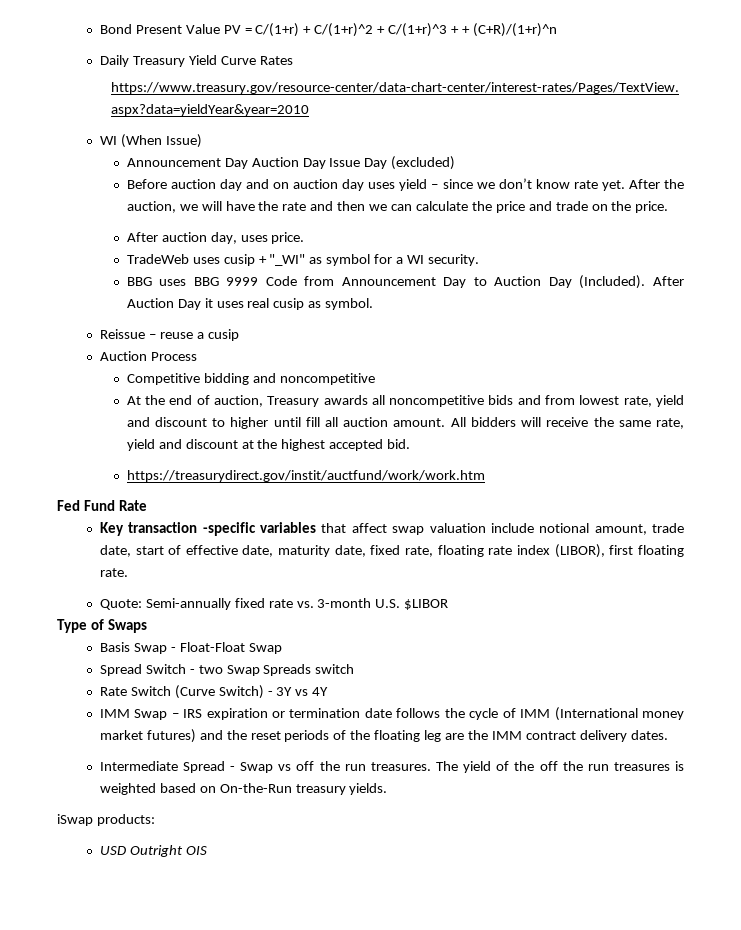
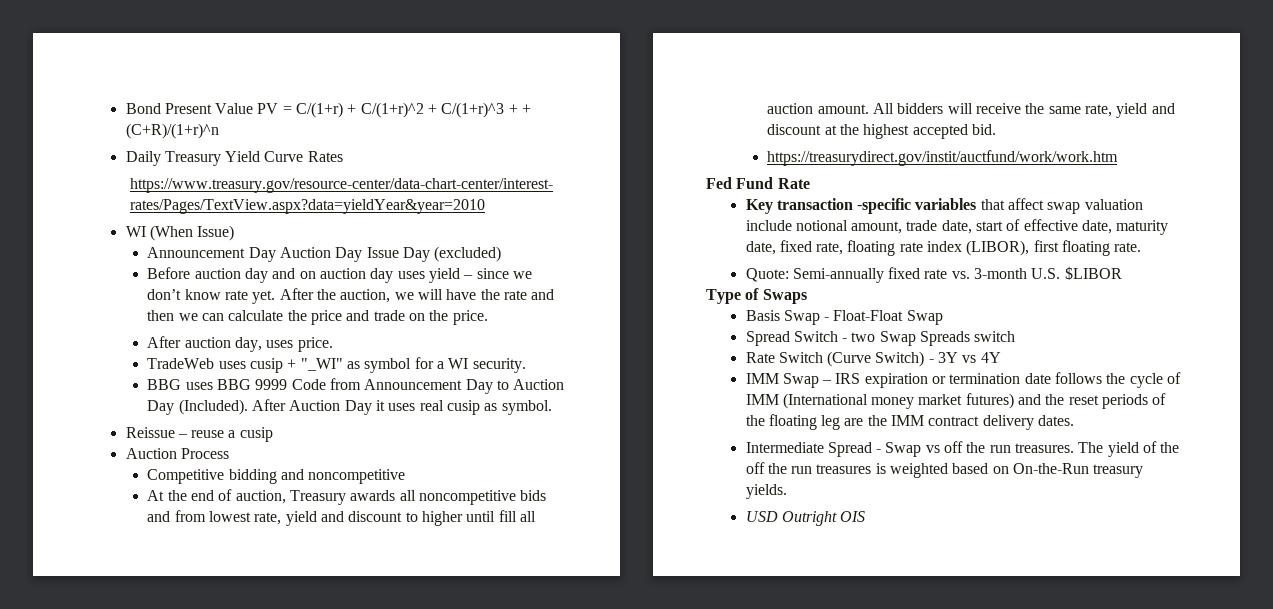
[57,814,155,826] // iSwap products: -> (787, 491) none

